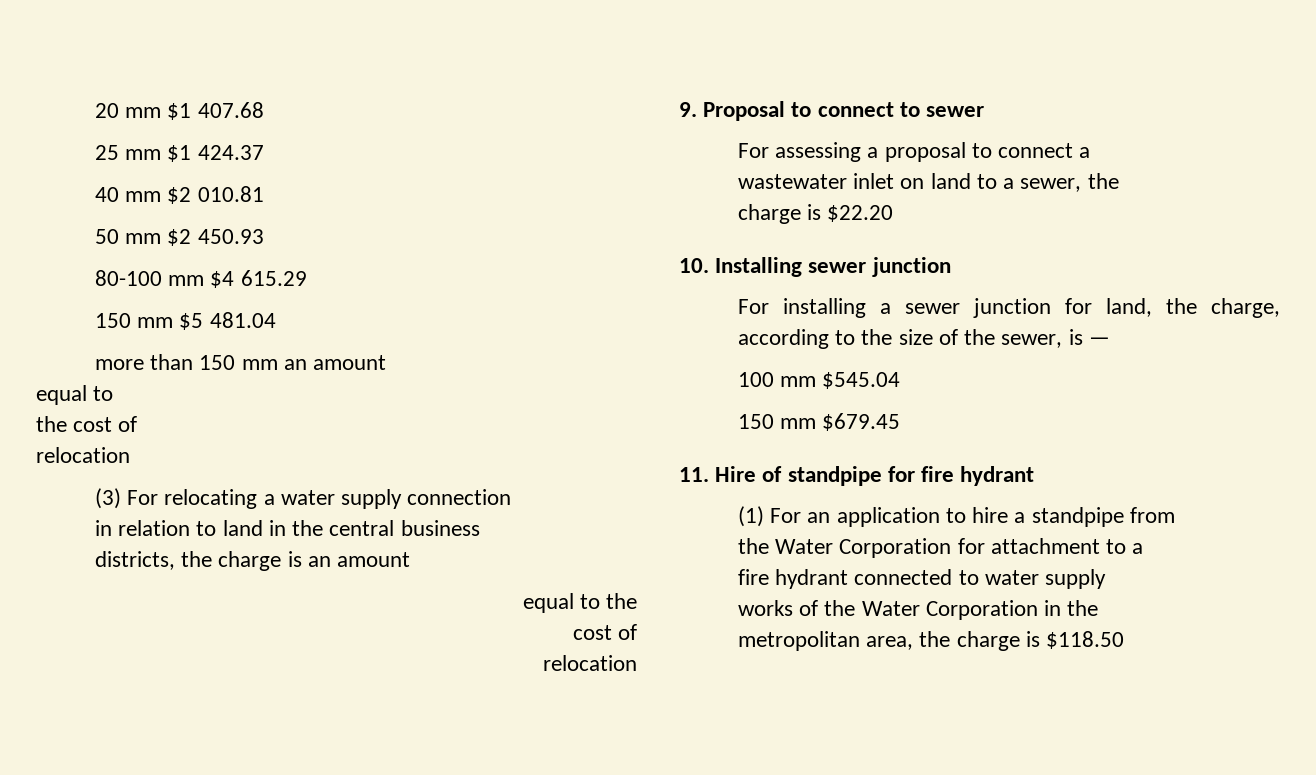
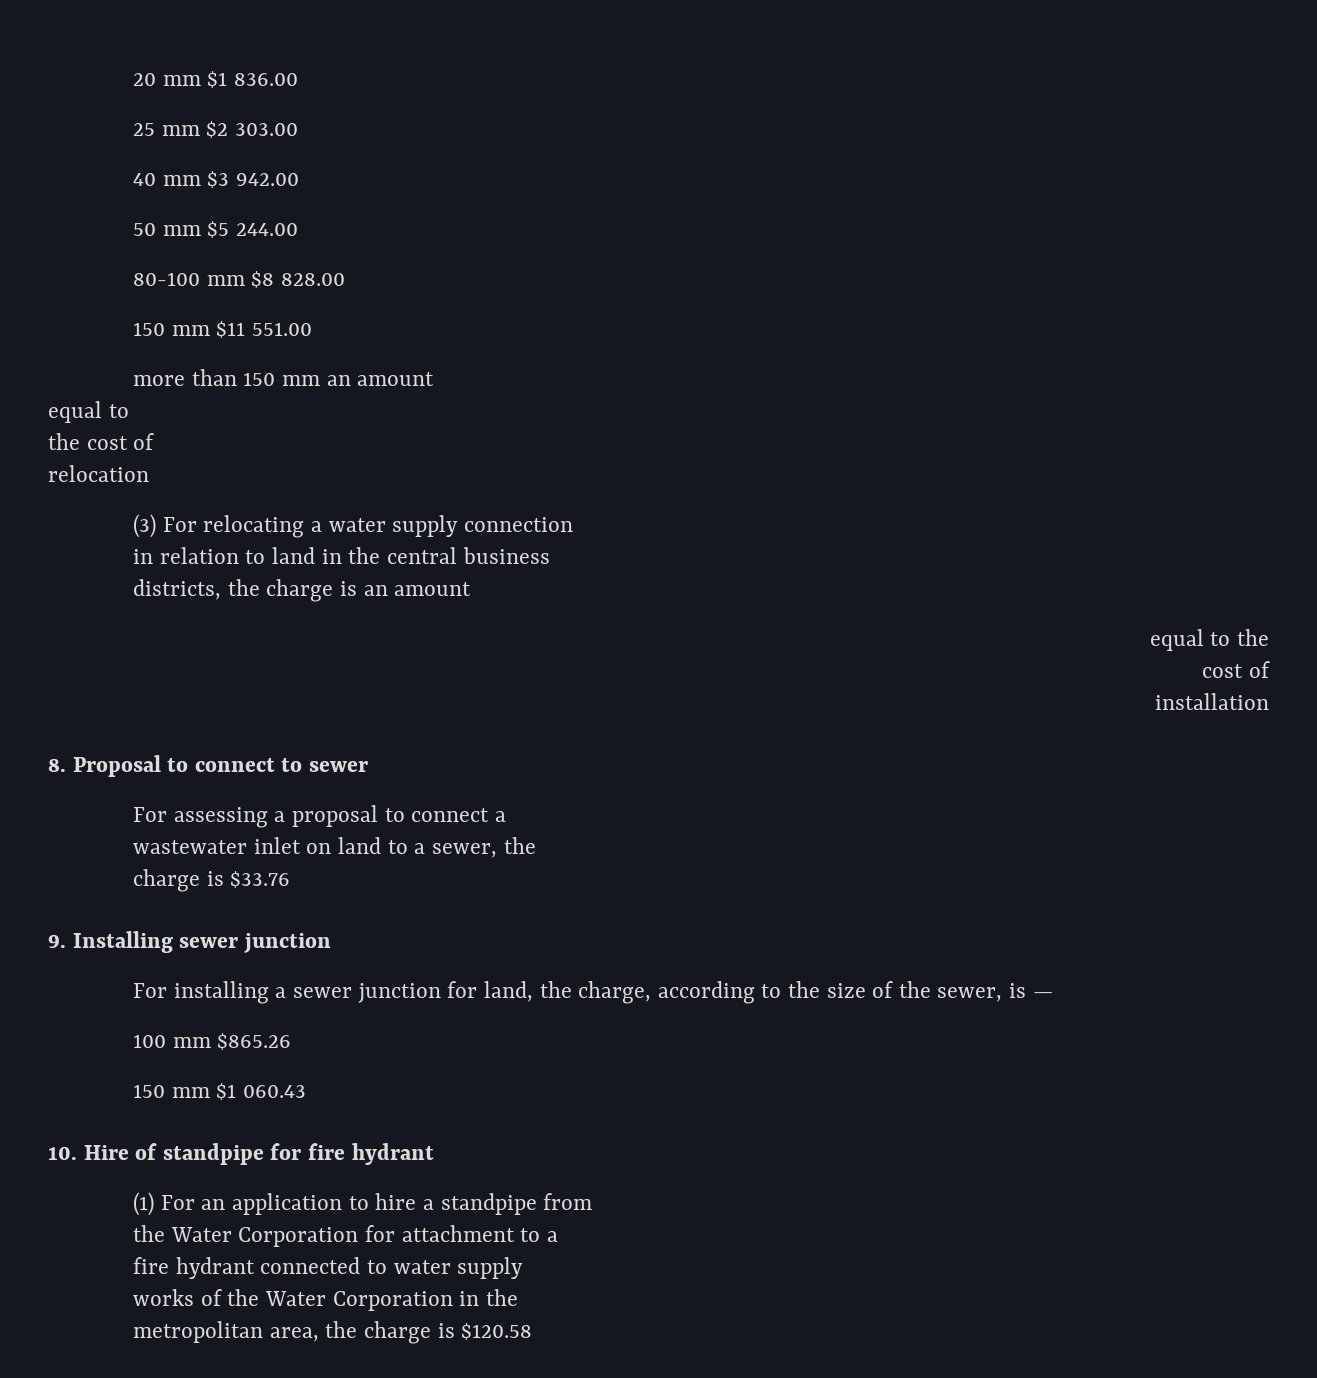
[197,102,264,118] 407.68 -> [234,73,299,86] 836.00
[167,145,264,162] $1 424.37 -> [206,121,299,138] $2 303.00
[167,186,264,204] $2 010.81 -> [207,171,300,188] $3 942.00
[167,229,264,246] $2 450.93 -> [207,221,299,238] $5 244.00
[210,270,307,288] [95,312,276,330] $4 615.29 // 150 mm $5 481.04 -> [251,271,346,288] [133,321,313,338] $8 828.00 // 150 mm $11 551.00
[543,655,637,671] [679,102,697,117] relocation // 9. -> [1155,693,1269,710] [48,758,66,772] installation // 8.
[827,205,894,222] [679,258,709,273] $22.20 // 10. -> [230,871,291,888] [48,934,66,948] $33.76 // 9.
[822,372,901,389] [738,413,901,431] [679,467,709,482] $545.04 // 150 mm $679.45 // 11. -> [217,1033,292,1050] [133,1083,307,1100] [48,1146,77,1160] $865.26 // 150 mm $1 060.43 // 10.
[1046,631,1125,649] $118.50 -> [461,1323,533,1340] $120.58

